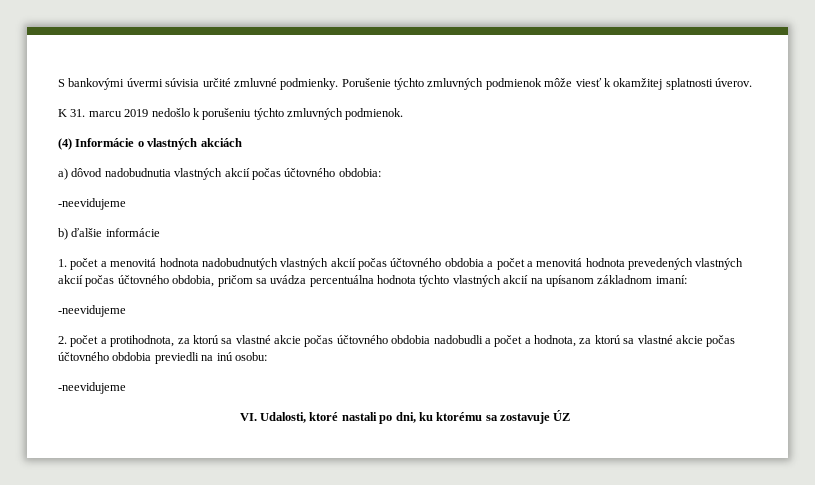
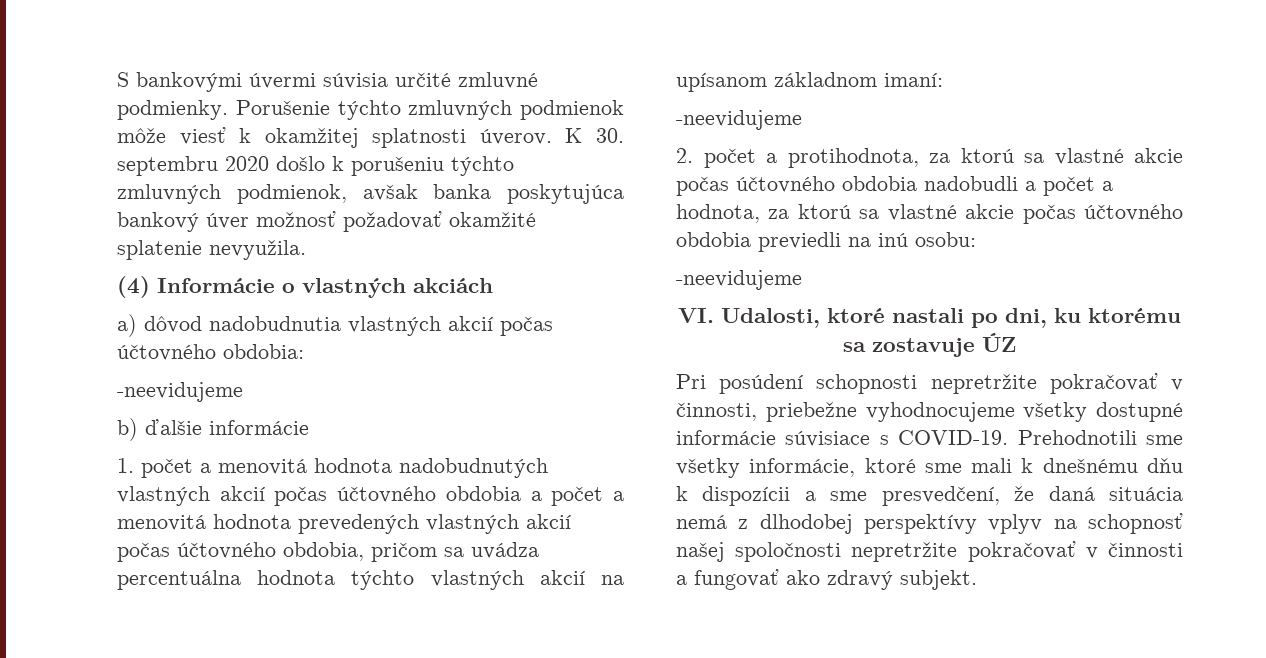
[58,108,404,120] // K 31. marcu 2019 nedošlo k porušeniu týchto zmluvných podmienok. -> [565,128,624,143] [117,156,514,176] [117,184,624,204] [117,211,536,232] [117,240,306,260] K 30. septembru 2020 došlo k porušeniu týchto zmluvných podmienok, avšak banka poskytujúca bankový úver možnosť požadovať okamžité splatenie nevyužila.
(571, 415) none -> [676,373,1183,394] [676,402,1183,422] [676,430,1183,447] [676,458,1183,478] [676,486,1183,506] [676,513,1183,534] [676,541,1183,562] [676,569,977,590] // Pri posúdení schopnosti nepretržite pokračovať v činnosti, priebežne vyhodnocujeme všetky dostupné informácie súvisiace s COVID-19. Prehodnotili sme všetky informácie, ktoré sme mali k dnešnému dňu k dispozícii a sme presvedčení, že daná situácia nemá z dlhodobej perspektívy vplyv na schopnosť našej spoločnosti nepretržite pokračovať v činnosti a fungovať ako zdravý subjekt.

